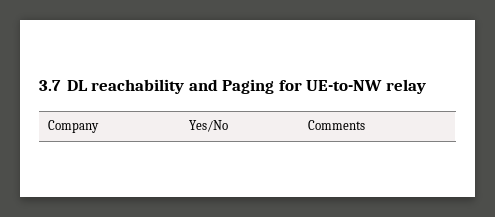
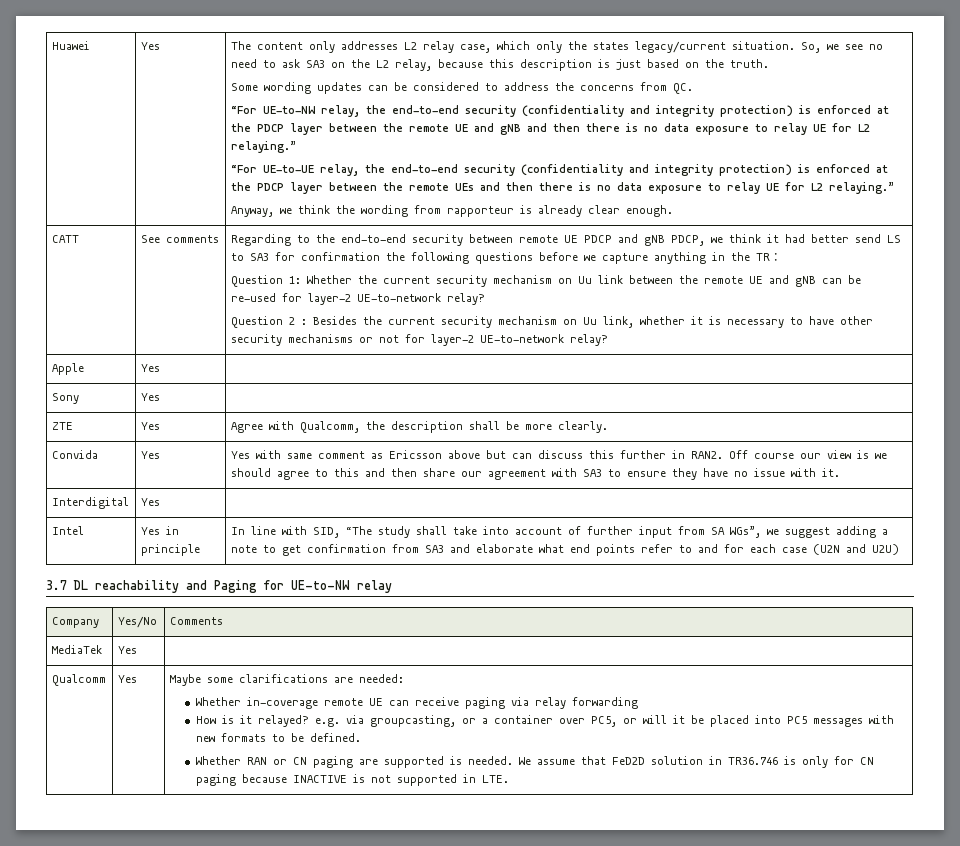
(39, 85) none -> [51,41,90,50] [140,42,160,50] [230,41,883,53] [230,59,769,71] [230,82,693,94] [230,105,889,117] [230,123,870,135] [230,141,296,153] [230,164,888,176] [230,182,894,194] [230,205,673,217] [51,235,79,243] [140,235,219,243] [230,234,901,246] [230,252,782,264] [230,275,861,287] [230,293,485,305] [230,316,873,328] [230,334,608,346] [51,363,84,375] [140,364,160,372] [51,393,79,404] [140,393,160,401] [51,422,73,430] [140,422,160,430] [230,421,608,433] [51,450,98,459] [140,451,160,459] [230,450,887,459] [230,468,840,480] [51,497,129,509] [140,498,160,506] [51,526,84,535] [140,526,179,535] [140,544,200,556] [230,526,888,538] [230,544,899,556] Huawei | Yes | The content only addresses L2 relay case, which only the states legacy/current situation. So, we see no need to ask SA3 on the L2 relay, because this description is just based on the truth. // Some wording updates can be considered to address the concerns from QC. // “For UE-to-NW relay, the end-to-end security (confidentiality and integrity protection) is enforced at the PDCP layer between the remote UE and gNB and then there is no data exposure to relay UE for L2 relaying.” // “For UE-to-UE relay, the end-to-end security (confidentiality and integrity protection) is enforced at the PDCP layer between the remote UEs and then there is no data exposure to relay UE for L2 relaying.” // Anyway, we think the wording from rapporteur is already clear enough. // CATT | See comments | Regarding to the end-to-end security between remote UE PDCP and gNB PDCP, we think it had better send LS to SA3 for confirmation the following questions before we capture anything in the TR： // Question 1: Whether the current security mechanism on Uu link between the remote UE and gNB can be re-used for layer-2 UE-to-network relay? // Question 2 : Besides the current security mechanism on Uu link, whether it is necessary to have other security mechanisms or not for layer-2 UE-to-network relay? // Apple | Yes | // Sony | Yes | // ZTE | Yes | Agree with Qualcomm, the description shall be more clearly. // Convida | Yes | Yes with same comment as Ericsson above but can discuss this further in RAN2. Off course our view is we should agree to this and then share our agreement with SA3 to ensure they have no issue with it. // Interdigital | Yes | // Intel | Yes in principle | In line with SID, “The study shall take into account of further input from SA WGs”, we suggest adding a note to get confirmation from SA3 and elaborate what end points refer to and for each case (U2N and U2U) //
(365, 125) none -> [51,645,102,654] [117,646,137,654] [51,674,106,686] [117,675,137,683] [169,674,404,686] [195,697,638,709] [195,715,894,727] [195,733,361,742] [195,756,874,768] [195,774,509,786] // MediaTek | Yes | // Qualcomm | Yes | Maybe some clarifications are needed: // Whether in-coverage remote UE can receive paging via relay forwarding // How is it relayed? e.g. via groupcasting, or a container over PC5, or will it be placed into PC5 messages with new formats to be defined. // Whether RAN or CN paging are supported is needed. We assume that FeD2D solution in TR36.746 is only for CN paging because INACTIVE is not supported in LTE.

